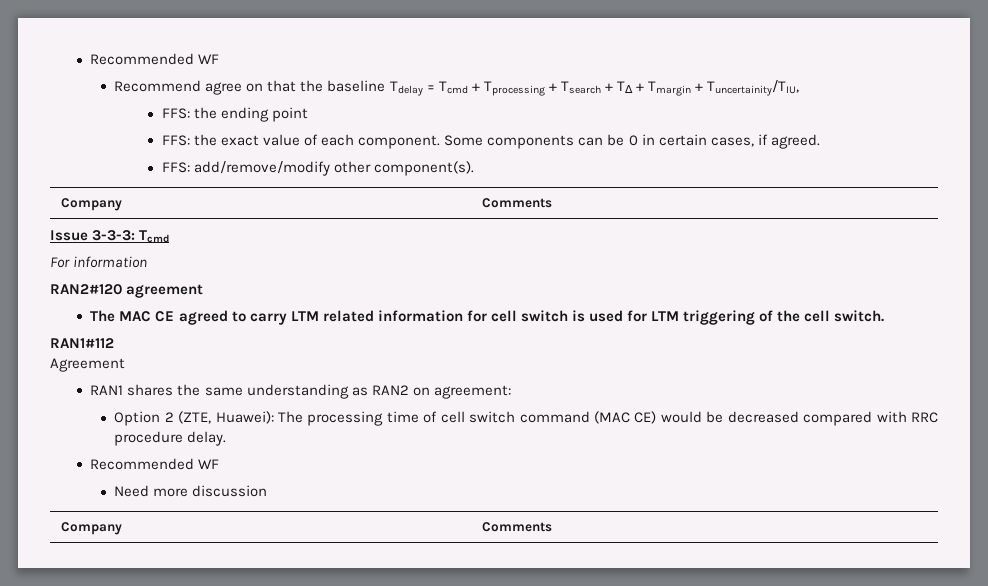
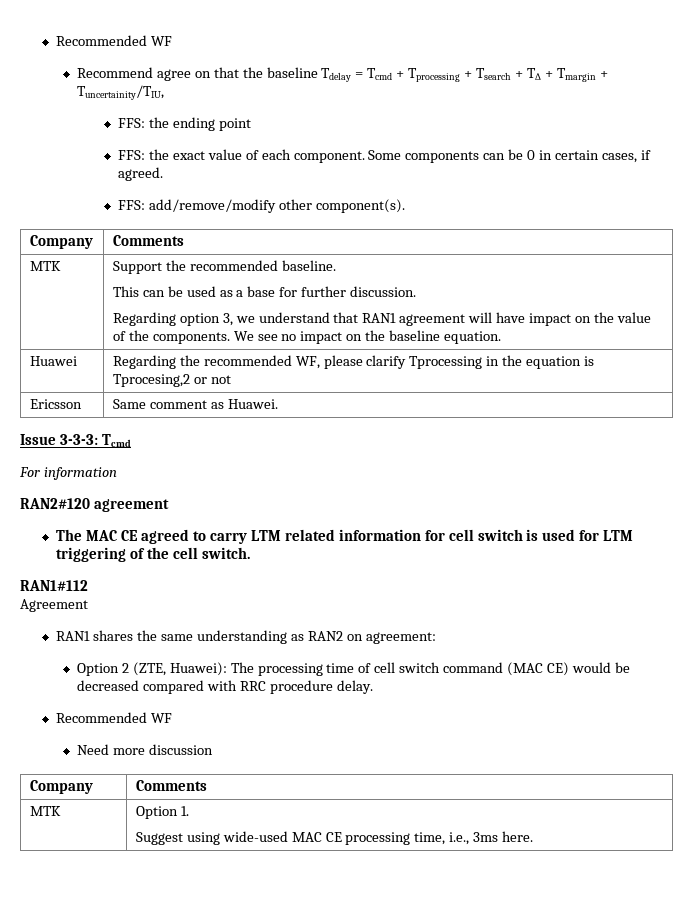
(553, 203) none -> [29,261,61,271] [112,260,336,274] [112,286,417,297] [112,312,651,326] [112,330,502,344] [29,356,77,366] [112,355,595,369] [112,374,231,387] [29,399,82,409] [112,399,278,409] // MTK | Support the recommended baseline. // This can be used as a base for further discussion. // Regarding option 3, we understand that RAN1 agreement will have impact on the value of the components. We see no impact on the baseline equation. // Huawei | Regarding the recommended WF, please clarify Tprocessing in the equation is Tprocesing,2 or not // Ericsson | Same comment as Huawei.
(553, 527) none -> [29,806,61,816] [135,806,189,819] [135,831,534,845] // MTK | Option 1. // Suggest using wide-used MAC CE processing time, i.e., 3ms here.

